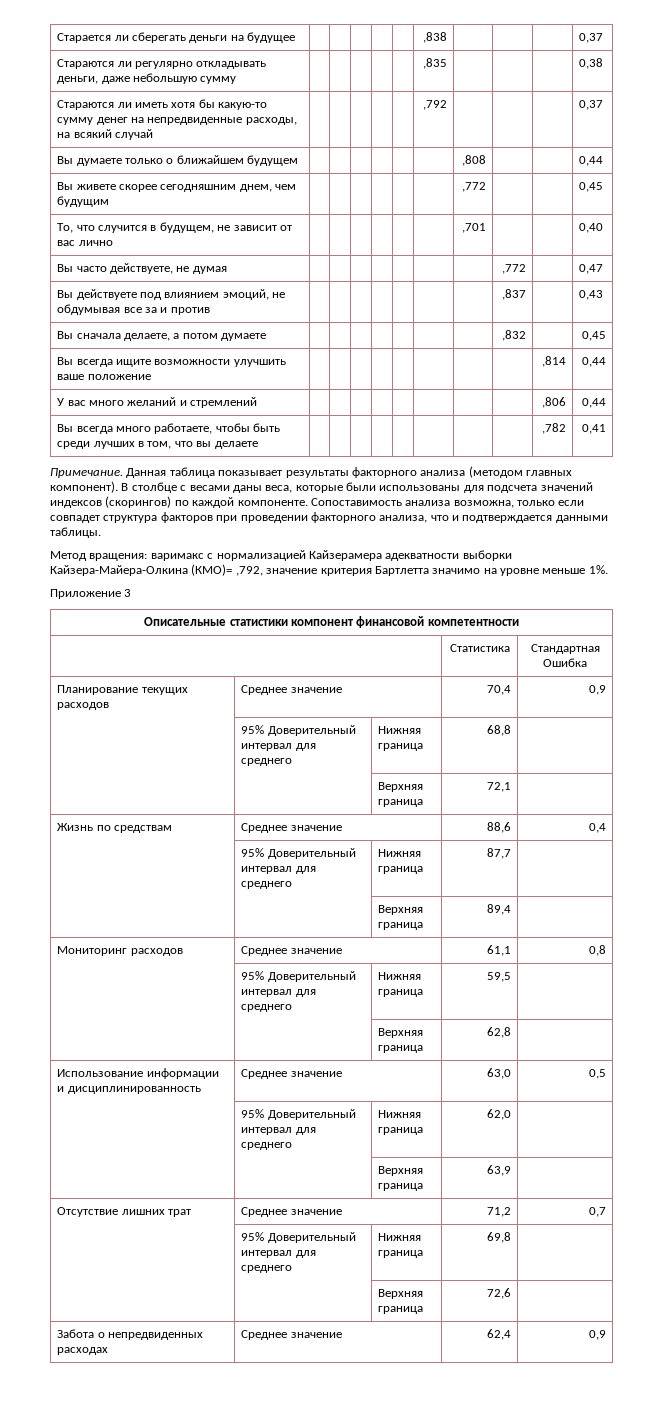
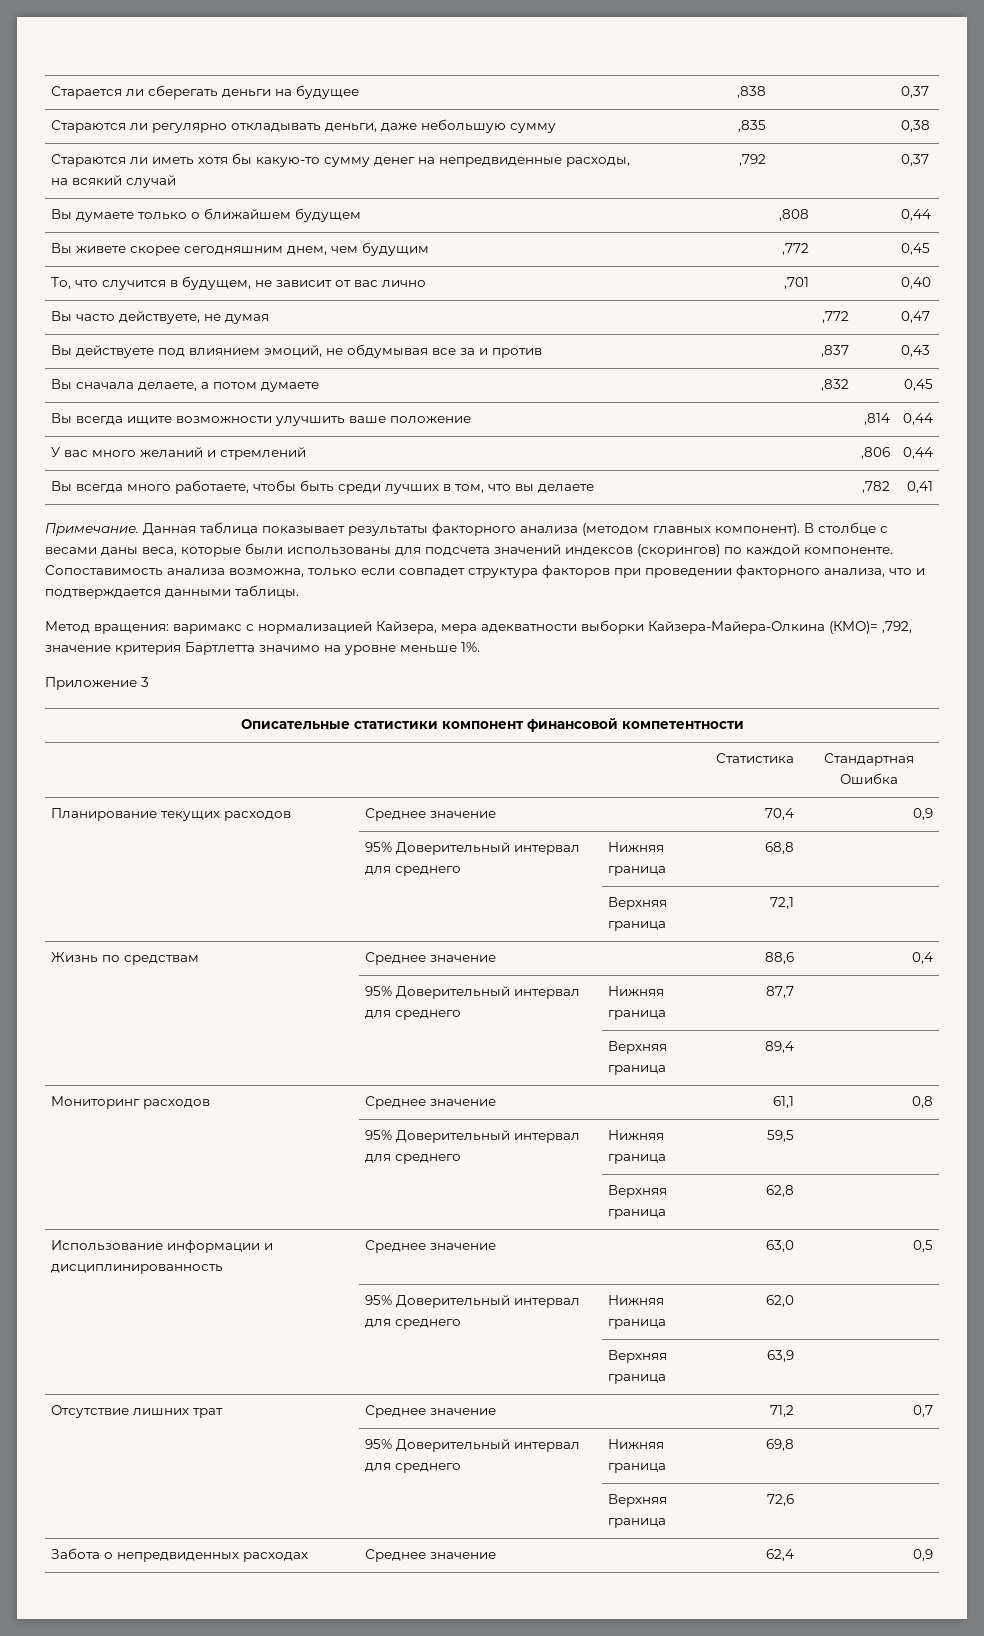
[308,550,382,561] Кайзерамера -> [376,621,477,634] Кайзера, мера

